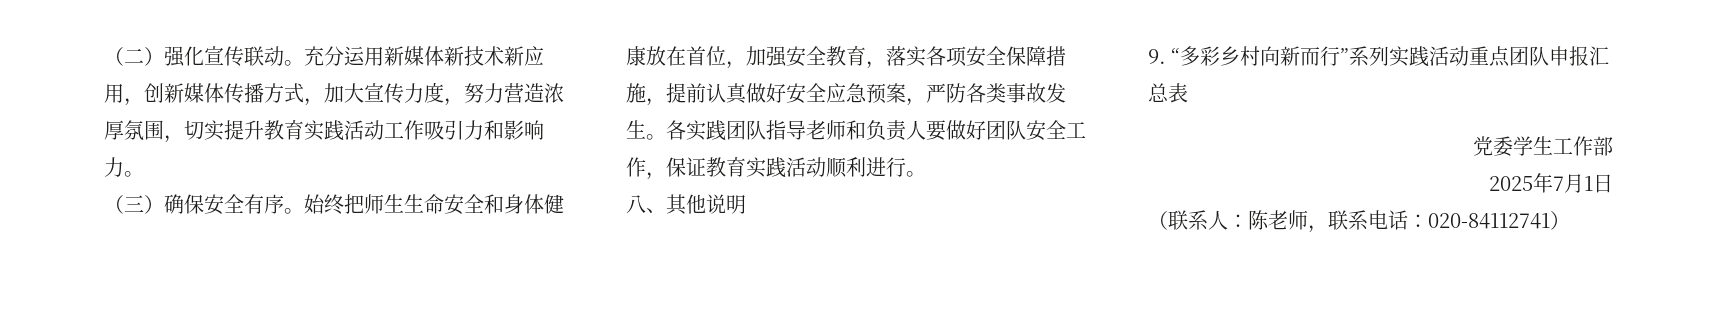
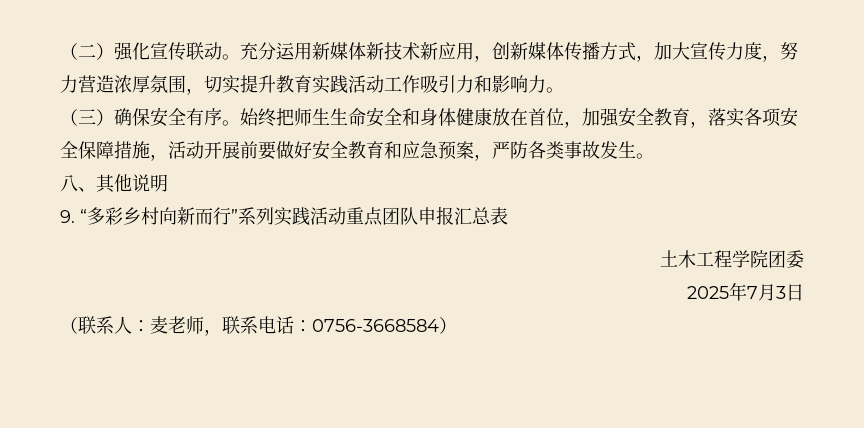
[666,83,747,104] 提前认真 -> [168,141,276,160] 活动开展前要
(826, 92) none -> [348,141,402,159] 教育和
[666,120,1086,141] [626,157,926,180] 各实践团队指导老师和负责人要做好团队安全工作，保证教育实践活动顺利进行。 -> (654, 156) none
[1473,136,1613,157] 党委学生工作部 -> [660,250,804,269] 土木工程学院团委
[1584,176,1593,191] 1 -> [776,286,786,299] 3
[1248,210,1269,230] 陈 -> [150,316,168,334] 麦
[1428,213,1550,229] 020-84112741 -> [312,319,439,332] 0756-3668584

